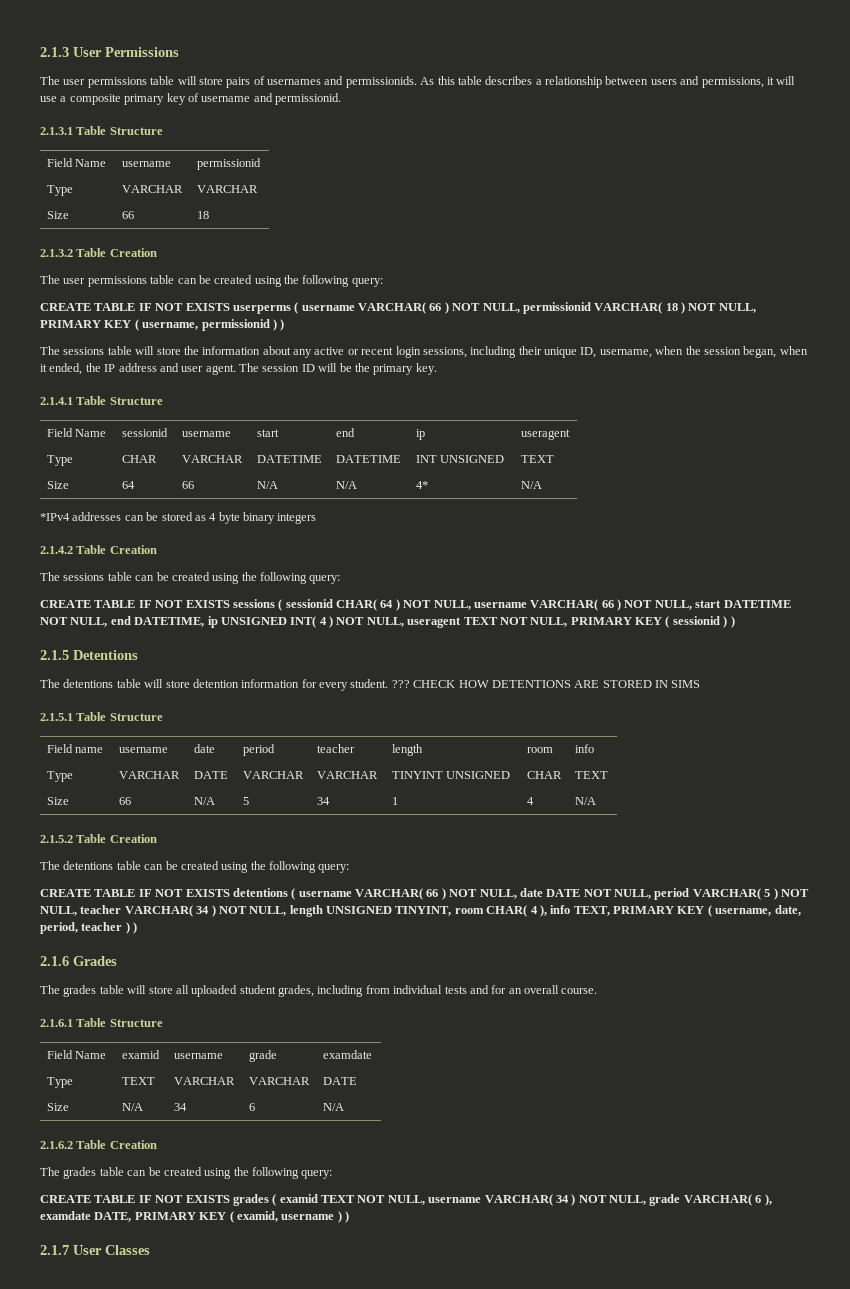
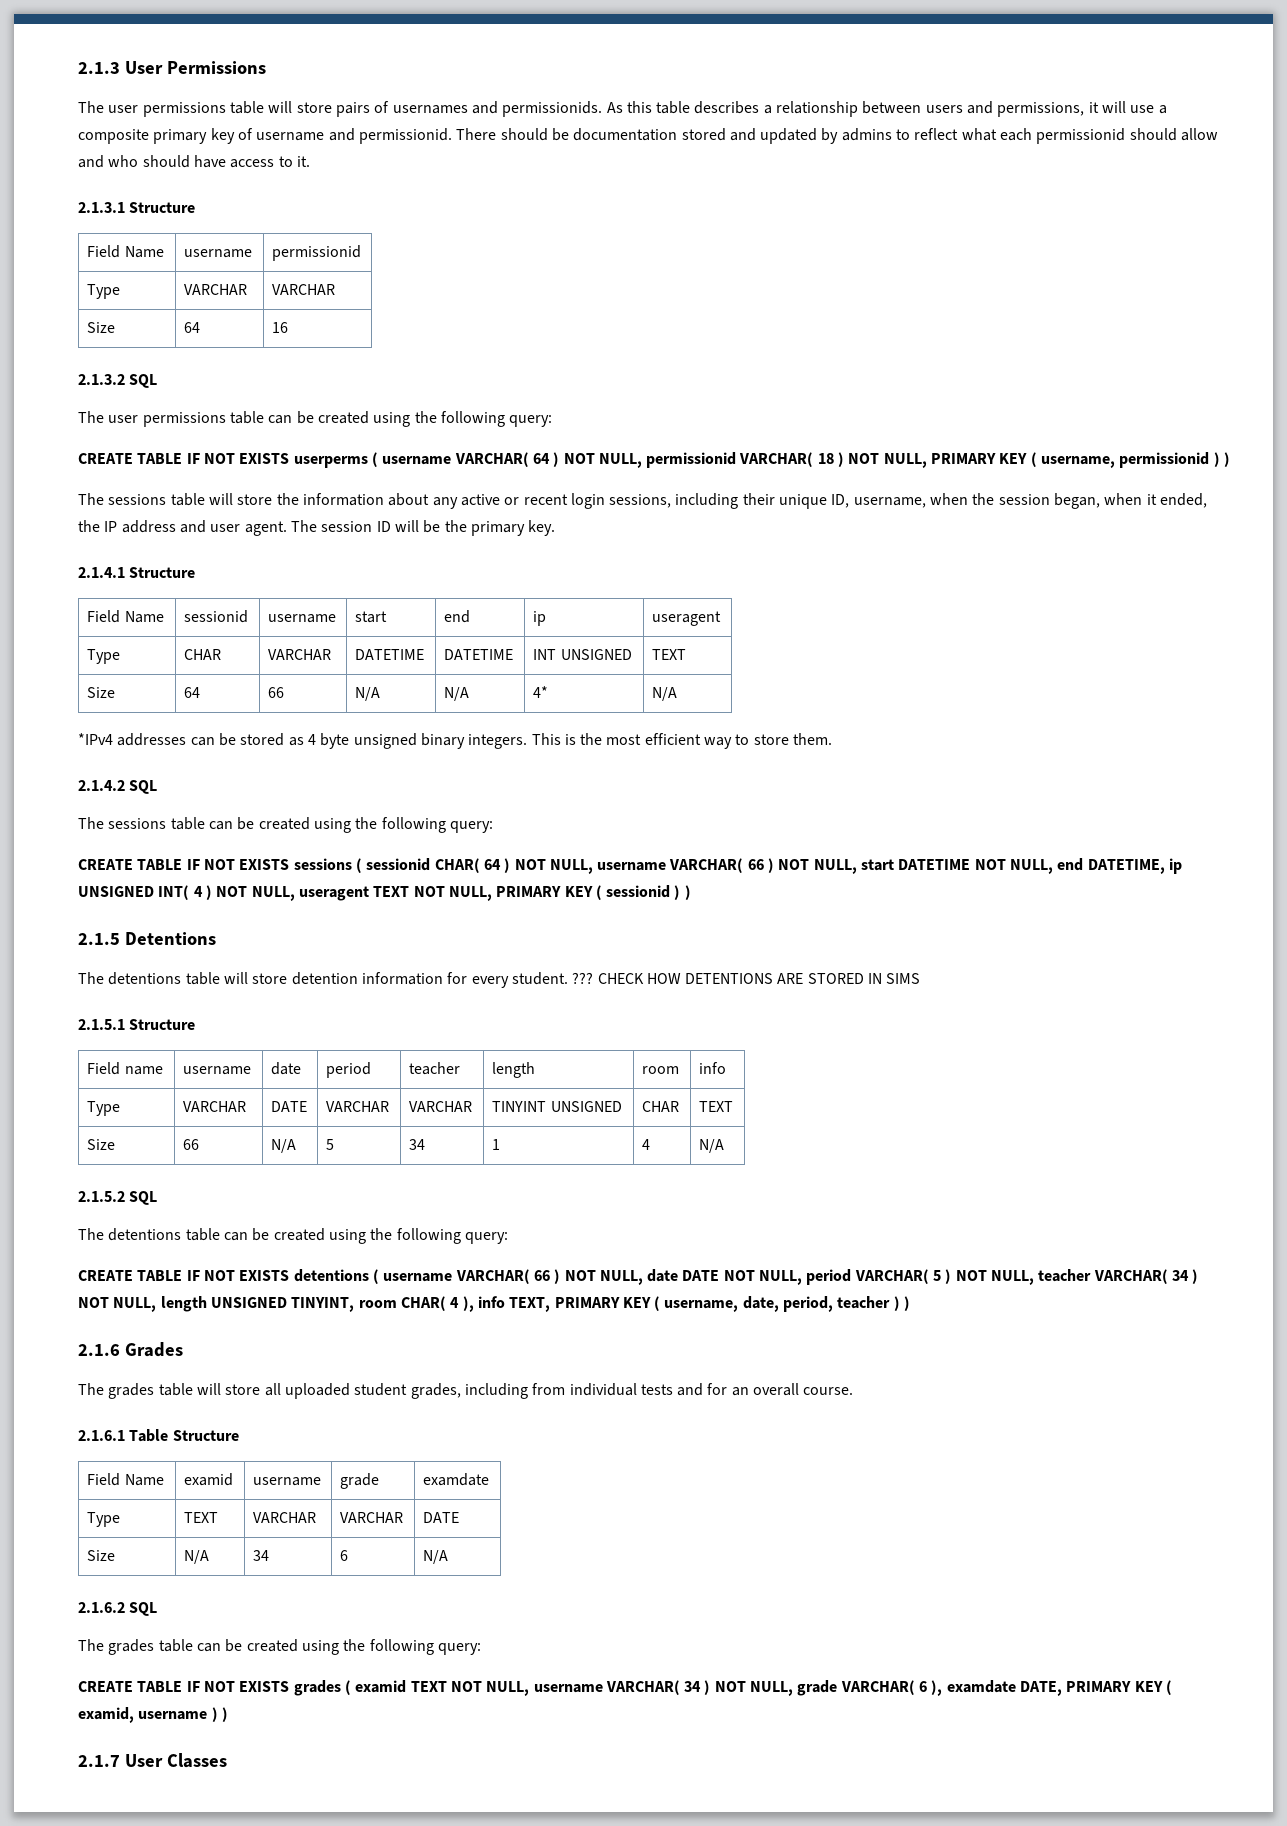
(341, 99) none -> [456,128,1219,144] [78,155,310,168] There should be documentation stored and updated by admins to reflect what each permissionid should allow and who should have access to it.
[76,126,107,135] Table -> (125, 207) none
[121,211,134,219] [196,211,209,219] 66 | 18 -> [184,322,201,333] [272,322,289,333] 64 | 16
[76,248,157,257] Table Creation -> [129,374,158,388] SQL
[429,303,442,311] 66 -> [532,453,550,464] 64
[76,396,107,405] Table -> (125, 572) none
[243,512,317,524] binary integers -> [353,733,833,749] unsigned binary integers. This is the most efficient way to store them.
[76,545,157,554] Table Creation -> [129,780,158,794] SQL
[76,712,107,721] Table -> (125, 1024) none
[76,834,157,843] Table Creation -> [129,1191,158,1205] SQL
[76,1140,157,1149] Table Creation -> [129,1602,158,1616] SQL

